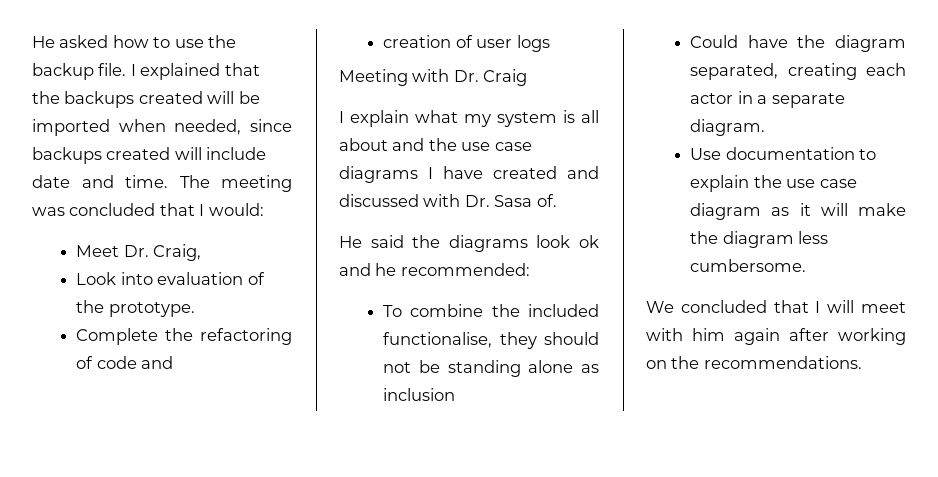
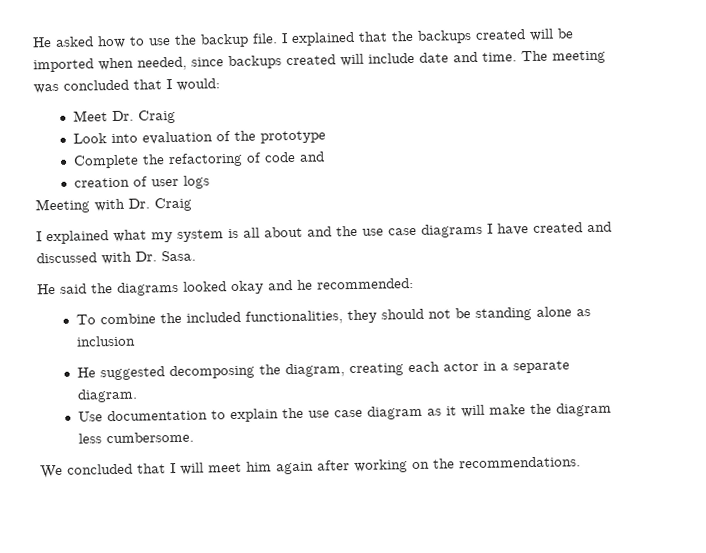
[153,244,202,261] Craig, -> [138,109,177,124] Craig
[108,302,195,317] prototype. -> [260,130,327,144] prototype
[350,110,409,127] explain -> [46,230,109,245] explained
[494,194,557,207] Sasa of. -> [161,250,196,262] Sasa.
[536,235,599,248] look ok -> [183,280,264,295] looked okay
[383,332,493,348] functionalise, -> [245,310,344,325] functionalities,
[690,35,906,52] [690,63,779,80] Could have the diagram separated, -> [77,363,346,381] He suggested decomposing the diagram,
[646,328,683,341] with -> (242, 467) none

